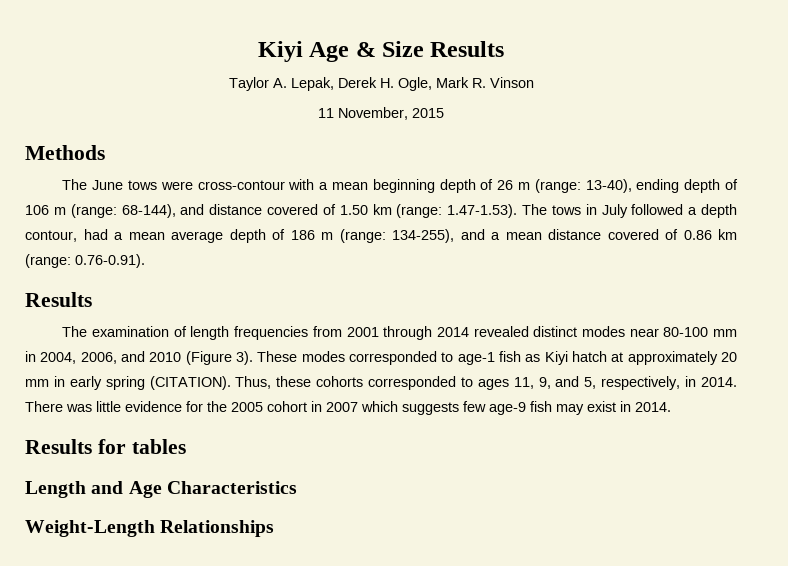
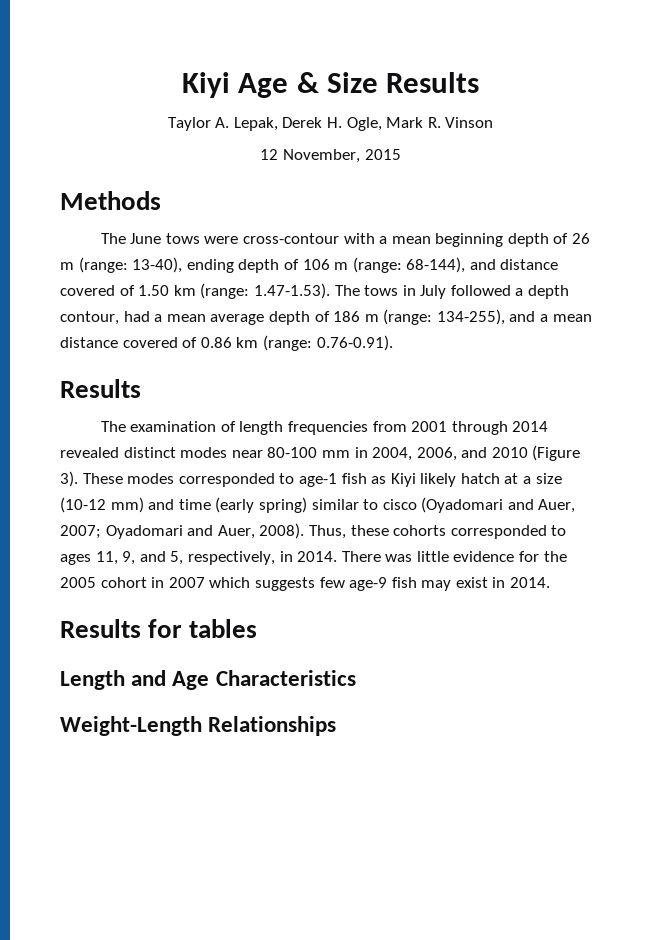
[318,108,334,118] 11 -> [260,149,279,160] 12
(568, 358) none -> [420,473,457,487] likely
[627,351,738,365] [25,376,231,390] approximately 20 mm in early spring (CITATION). -> [523,473,562,484] [60,497,576,513] [60,523,305,539] a size (10-12 mm) and time (early spring) similar to cisco (Oyadomari and Auer, 2007; Oyadomari and Auer, 2008).

